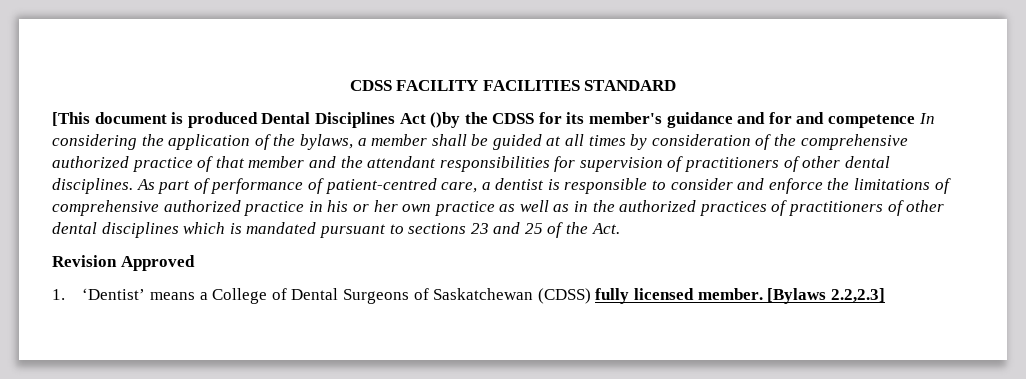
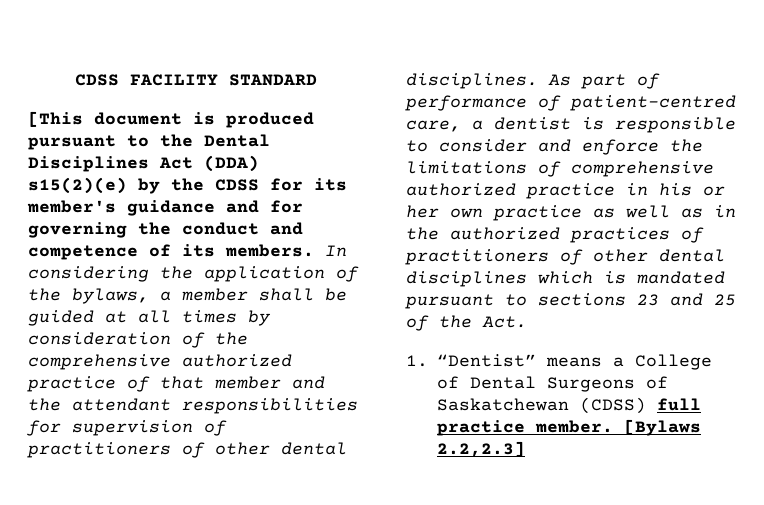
[482,80,580,91] FACILITIES -> (218, 80) none
[261,112,461,128] Dental Disciplines Act ()by -> [28,134,270,150] [28,155,259,172] [28,177,160,194] pursuant to the Dental Disciplines Act (DDA) s15(2)(e) by
[796,112,916,128] and competence -> [28,222,303,238] [28,244,314,260] governing the conduct and competence of its members.
[52,255,195,271] // Revision Approved -> (527, 322) none
[82,288,146,300] ‘Dentist’ -> [437,354,536,367] “Dentist”
[595,288,694,304] fully licensed -> [657,398,701,411] [437,420,525,436] full practice

